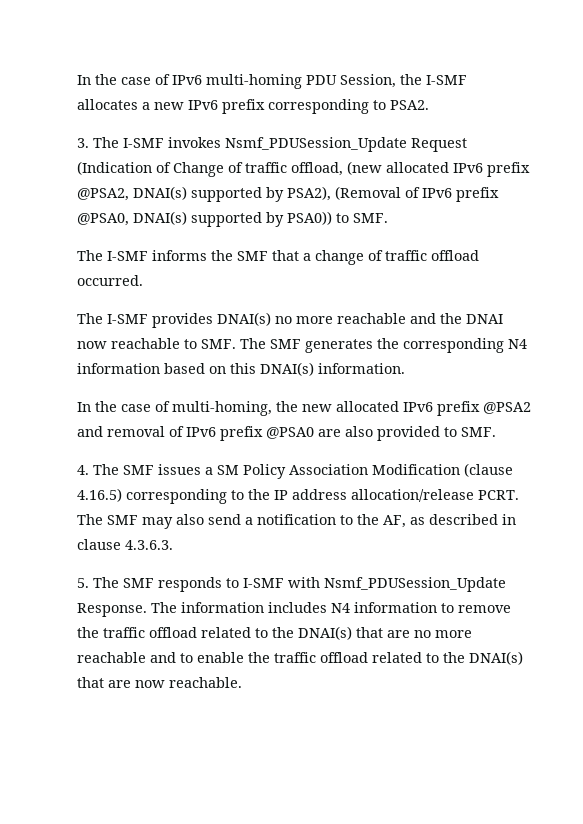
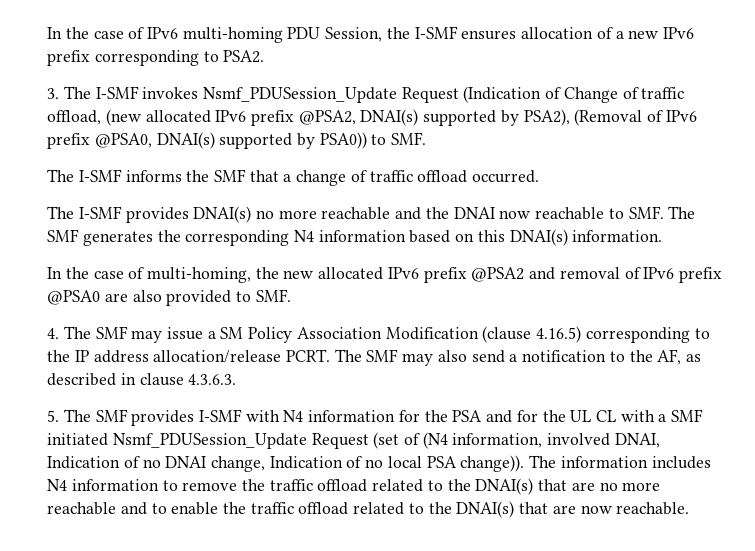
[77,99,139,110] allocates -> [461,27,613,40] ensures allocation of
[158,464,202,475] issues -> [131,327,204,343] may issue
[158,577,507,592] [77,603,148,617] responds to I-SMF with Nsmf_PDUSession_Update Response. -> [131,409,704,426] [47,432,660,449] [47,455,525,472] provides I-SMF with N4 information for the PSA and for the UL CL with a SMF initiated Nsmf_PDUSession_Update Request (set of (N4 information, involved DNAI, Indication of no DNAI change, Indication of no local PSA change)).

